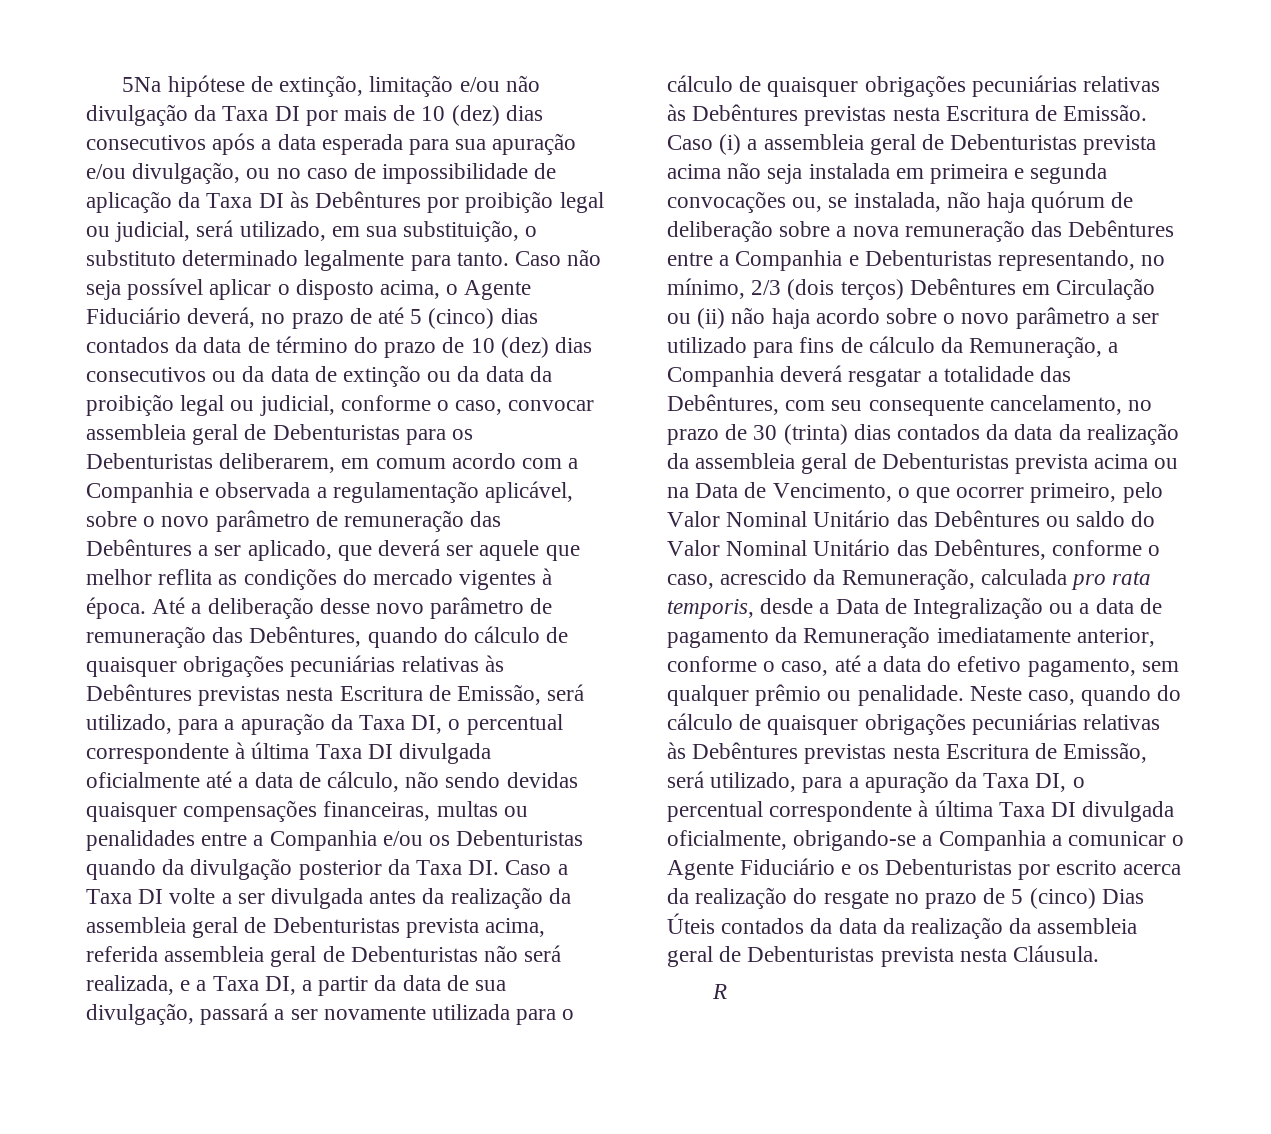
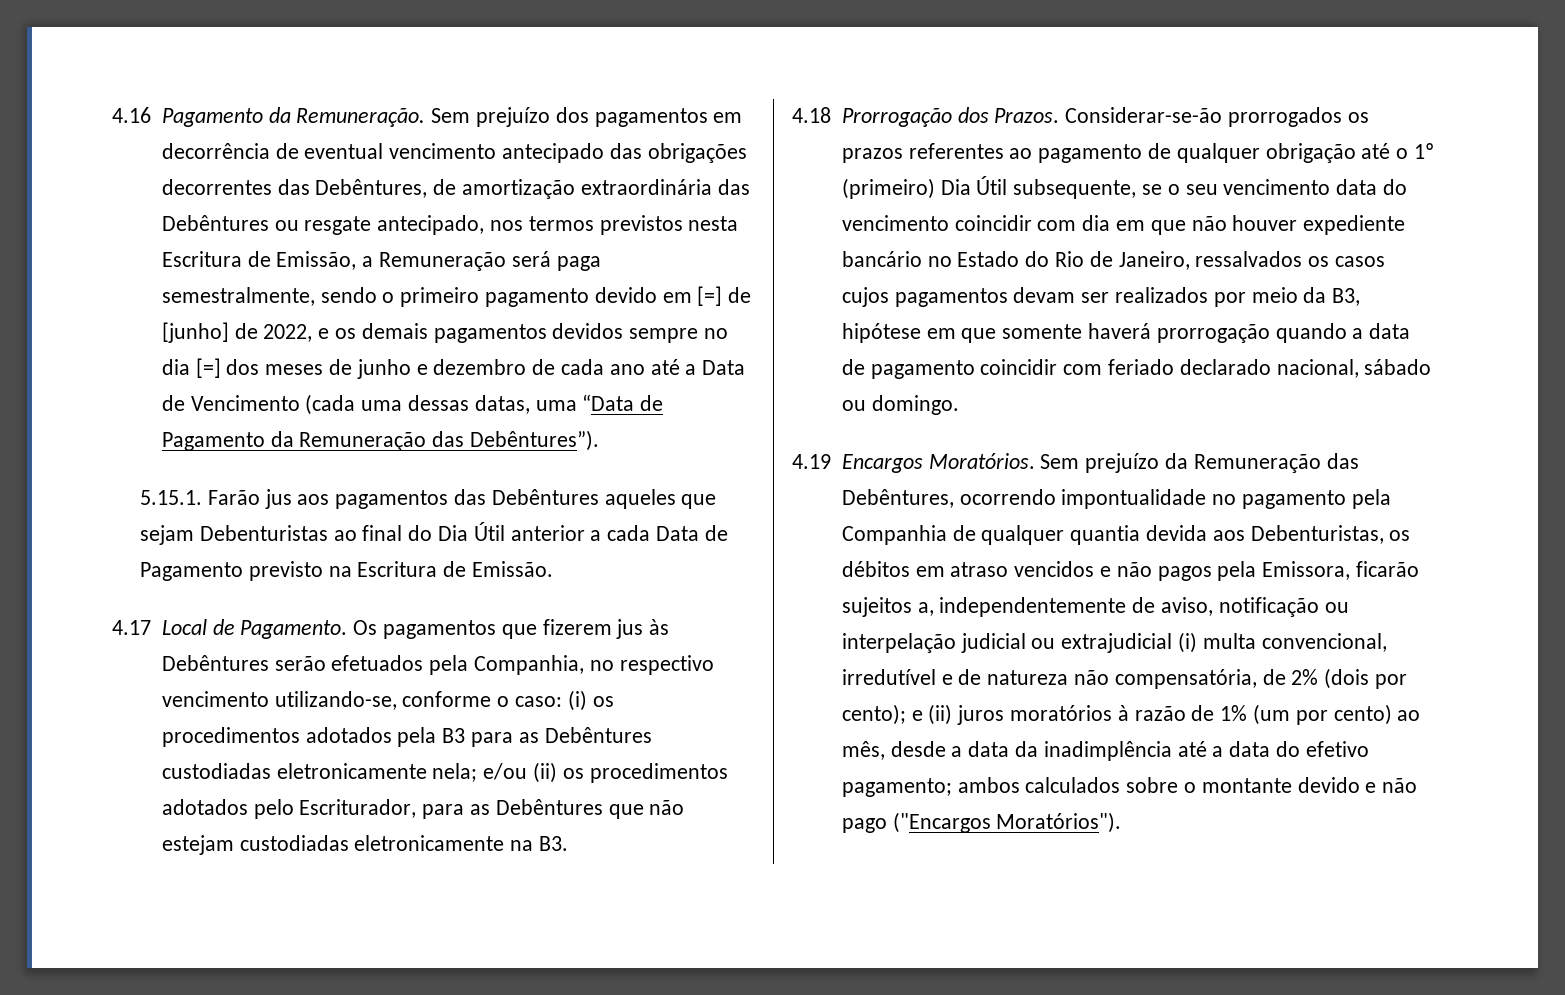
[122,75,540,97] [86,104,543,126] [86,133,577,155] [86,162,557,184] [86,191,604,213] [86,220,538,242] [86,249,602,271] [86,278,532,300] [86,307,538,329] [86,336,593,358] [86,365,552,387] [86,394,595,416] [86,424,474,445] [86,453,579,473] [86,481,574,503] [86,510,502,532] [86,539,580,561] [86,568,553,590] [86,597,553,619] [86,626,569,648] [86,655,504,677] [86,684,585,706] [86,713,563,735] [86,742,492,764] [86,771,578,792] [86,800,528,822] [86,830,584,851] [86,858,568,880] [86,887,571,909] [86,917,546,938] [86,945,562,967] [86,975,507,996] [86,1003,575,1025] [667,75,1161,97] [667,104,1148,126] [667,134,1157,155] [667,162,1108,184] [667,191,1134,213] [667,220,1175,242] [667,250,1166,271] [667,278,1156,300] [667,307,1160,329] [667,336,1119,358] [667,365,1072,387] [667,394,1153,416] [667,423,1179,445] [667,453,1179,474] [667,482,1163,503] [667,510,1156,527] [667,539,1161,560] [667,568,1152,590] [667,597,1162,619] [667,626,1155,648] [667,656,829,676] 5Na hipótese de extinção, limitação e/ou não divulgação da Taxa DI por mais de 10 (dez) dias consecutivos após a data esperada para sua apuração e/ou divulgação, ou no caso de impossibilidade de aplicação da Taxa DI às Debêntures por proibição legal ou judicial, será utilizado, em sua substituição, o substituto determinado legalmente para tanto. Caso não seja possível aplicar o disposto acima, o Agente Fiduciário deverá, no prazo de até 5 (cinco) dias contados da data de término do prazo de 10 (dez) dias consecutivos ou da data de extinção ou da data da proibição legal ou judicial, conforme o caso, convocar assembleia geral de Debenturistas para os Debenturistas deliberarem, em comum acordo com a Companhia e observada a regulamentação aplicável, sobre o novo parâmetro de remuneração das Debêntures a ser aplicado, que deverá ser aquele que melhor reflita as condições do mercado vigentes à época. Até a deliberação desse novo parâmetro de remuneração das Debêntures, quando do cálculo de quaisquer obrigações pecuniárias relativas às Debêntures previstas nesta Escritura de Emissão, será utilizado, para a apuração da Taxa DI, o percentual correspondente à última Taxa DI divulgada oficialmente até a data de cálculo, não sendo devidas quaisquer compensações financeiras, multas ou penalidades entre a Companhia e/ou os Debenturistas quando da divulgação posterior da Taxa DI. Caso a Taxa DI volte a ser divulgada antes da realização da assembleia geral de Debenturistas prevista acima, referida assembleia geral de Debenturistas não será realizada, e a Taxa DI, a partir da data de sua divulgação, passará a ser novamente utilizada para o cálculo de quaisquer obrigações pecuniárias relativas às Debêntures previstas nesta Escritura de Emissão. Caso (i) a assembleia geral de Debenturistas prevista acima não seja instalada em primeira e segunda convocações ou, se instalada, não haja quórum de deliberação sobre a nova remuneração das Debêntures entre a Companhia e Debenturistas representando, no mínimo, 2/3 (dois terços) Debêntures em Circulação ou (ii) não haja acordo sobre o novo parâmetro a ser utilizado para fins de cálculo da Remuneração, a Companhia deverá resgatar a totalidade das Debêntures, com seu consequente cancelamento, no prazo de 30 (trinta) dias contados da data da realização da assembleia geral de Debenturistas prevista acima ou na Data de Vencimento, o que ocorrer primeiro, pelo Valor Nominal Unitário das Debêntures ou saldo do Valor Nominal Unitário das Debêntures, conforme o caso, acrescido da Remuneração, calculada pro rata temporis, desde a Data de Integralização ou a data de pagamento da Remuneração imediatamente anterior, conforme o caso, -> [112,107,743,127] [161,143,747,163] [161,179,750,199] [161,215,739,235] [161,251,601,271] [161,286,752,307] [161,322,728,343] [161,358,746,379] [161,394,664,415] [161,430,599,451] [140,489,717,509] [140,522,728,545] [140,561,554,581] [112,619,670,639] [161,655,714,675] [161,690,614,711] [161,727,652,747] [161,762,728,783] [161,799,685,819] [161,835,568,855] [792,107,1369,127] [841,143,1434,163] [841,176,1407,199] [841,215,1406,235] [841,251,1385,270] [841,287,1361,307] [841,323,1411,343] [841,359,1432,379] [841,395,959,415] [792,453,1359,473] [841,489,1391,509] [841,525,1411,545] [841,561,1419,581] [841,597,1349,617] [841,632,1387,653] [841,668,1407,689] [841,704,1421,725] [841,741,1172,761] 4.16 Pagamento da Remuneração. Sem prejuízo dos pagamentos em decorrência de eventual vencimento antecipado das obrigações decorrentes das Debêntures, de amortização extraordinária das Debêntures ou resgate antecipado, nos termos previstos nesta Escritura de Emissão, a Remuneração será paga semestralmente, sendo o primeiro pagamento devido em [=] de [junho] de 2022, e os demais pagamentos devidos sempre no dia [=] dos meses de junho e dezembro de cada ano até a Data de Vencimento (cada uma dessas datas, uma “Data de Pagamento da Remuneração das Debêntures”). // 5.15.1. Farão jus aos pagamentos das Debêntures aqueles que sejam Debenturistas ao final do Dia Útil anterior a cada Data de Pagamento previsto na Escritura de Emissão. // 4.17 Local de Pagamento. Os pagamentos que fizerem jus às Debêntures serão efetuados pela Companhia, no respectivo vencimento utilizando-se, conforme o caso: (i) os procedimentos adotados pela B3 para as Debêntures custodiadas eletronicamente nela; e/ou (ii) os procedimentos adotados pelo Escriturador, para as Debêntures que não estejam custodiadas eletronicamente na B3. // 4.18 Prorrogação dos Prazos. Considerar-se-ão prorrogados os prazos referentes ao pagamento de qualquer obrigação até o 1º (primeiro) Dia Útil subsequente, se o seu vencimento data do vencimento coincidir com dia em que não houver expediente bancário no Estado do Rio de Janeiro, ressalvados os casos cujos pagamentos devam ser realizados por meio da B3, hipótese em que somente haverá prorrogação quando a data de pagamento coincidir com feriado declarado nacional, sábado ou domingo. // 4.19 Encargos Moratórios. Sem prejuízo da Remuneração das Debêntures, ocorrendo impontualidade no pagamento pela Companhia de qualquer quantia devida aos Debenturistas, os débitos em atraso vencidos e não pagos pela Emissora, ficarão sujeitos a, independentemente de aviso, notificação ou interpelação judicial ou extrajudicial (i) multa convencional, irredutível e de natureza não compensatória, de 2% (dois por cento); e (ii) juros moratórios à razão de 1% (um por cento) ao mês, desde a data da inadimplência
[1027,658,1179,677] [667,684,1182,706] [667,713,1161,735] [667,742,1148,764] [667,771,1085,793] [667,800,1175,822] [667,830,1185,851] [667,858,1182,880] [667,887,1144,909] [667,913,1138,939] [667,945,1100,967] [711,984,727,999] pagamento, sem qualquer prêmio ou penalidade. Neste caso, quando do cálculo de quaisquer obrigações pecuniárias relativas às Debêntures previstas nesta Escritura de Emissão, será utilizado, para a apuração da Taxa DI, o percentual correspondente à última Taxa DI divulgada oficialmente, obrigando-se a Companhia a comunicar o Agente Fiduciário e os Debenturistas por escrito acerca da realização do resgate no prazo de 5 (cinco) Dias Úteis contados da data da realização da assembleia geral de Debenturistas prevista nesta Cláusula. // R -> [841,777,1418,797] [841,812,1122,833] pagamento; ambos calculados sobre o montante devido e não pago ("Encargos Moratórios").

